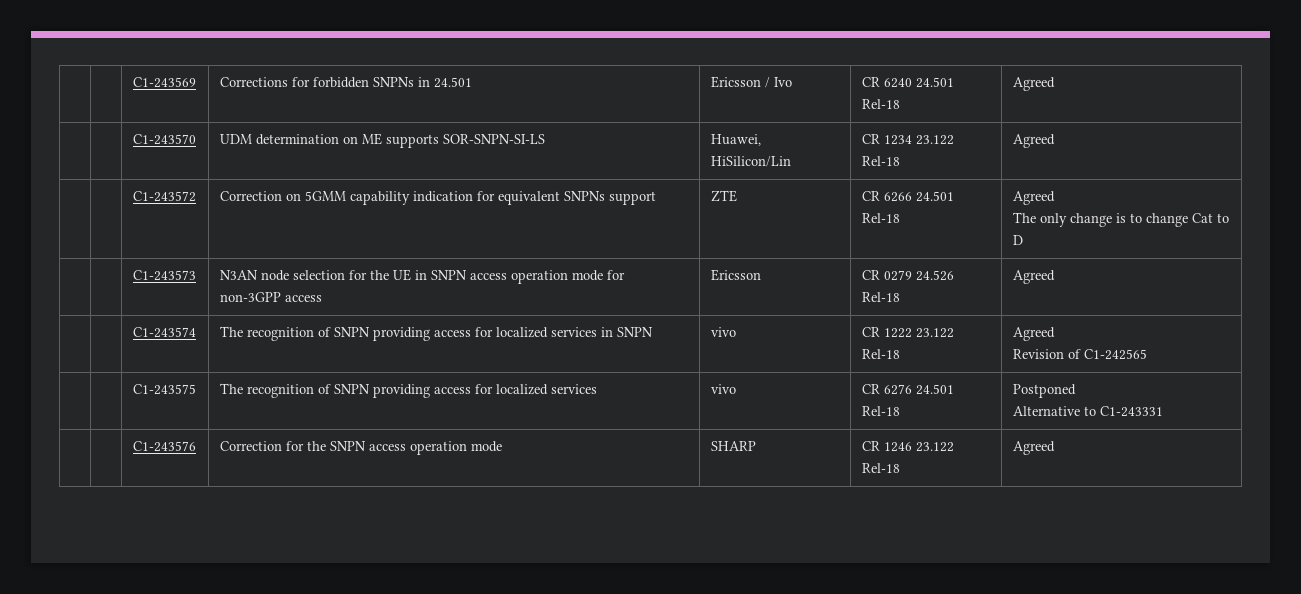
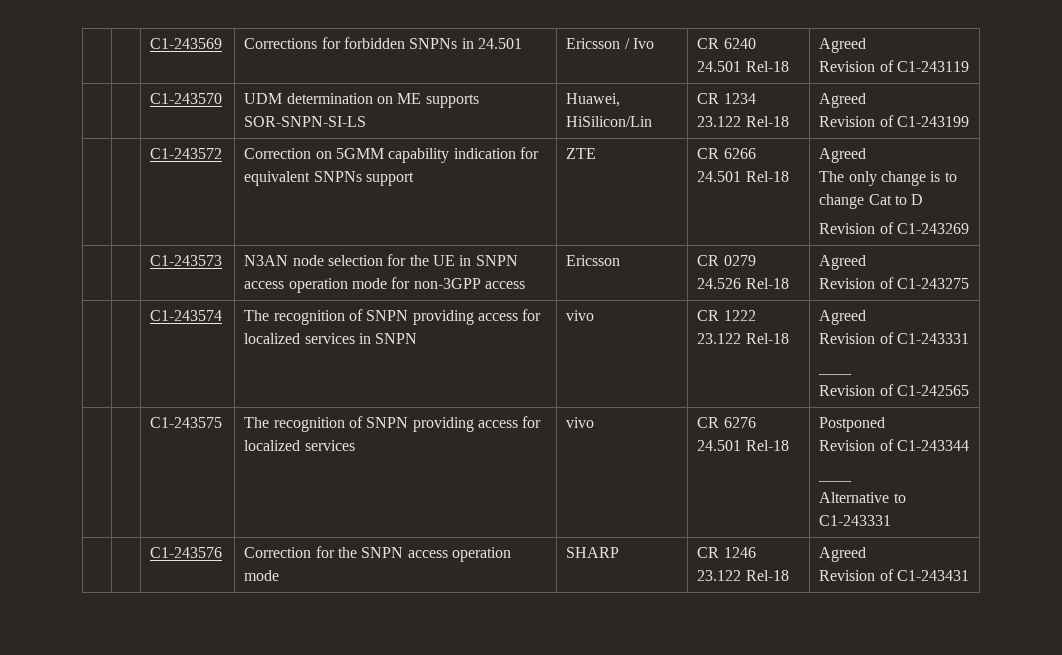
(1055, 84) none -> [819,60,970,72] // Revision of C1-243119
(1055, 141) none -> [819,115,970,127] // Revision of C1-243199
(1023, 240) none -> [819,222,970,234] // Revision of C1-243269
(1055, 277) none -> [819,277,970,289] // Revision of C1-243275
(1055, 334) none -> [819,332,970,344] [818,373,853,375] // Revision of C1-243331 // ____
(1076, 391) none -> [819,439,970,451] [818,480,853,482] // Revision of C1-243344 // ____
(1055, 448) none -> [819,569,970,581] // Revision of C1-243431

